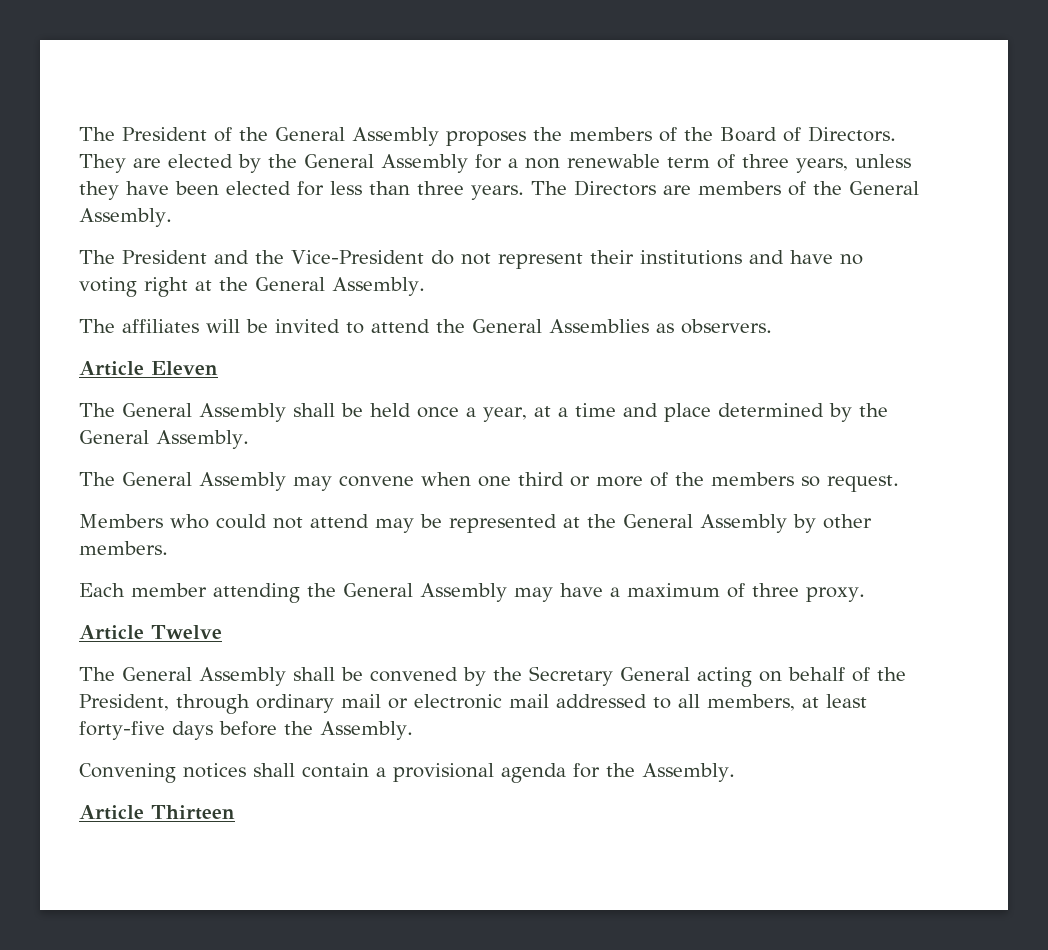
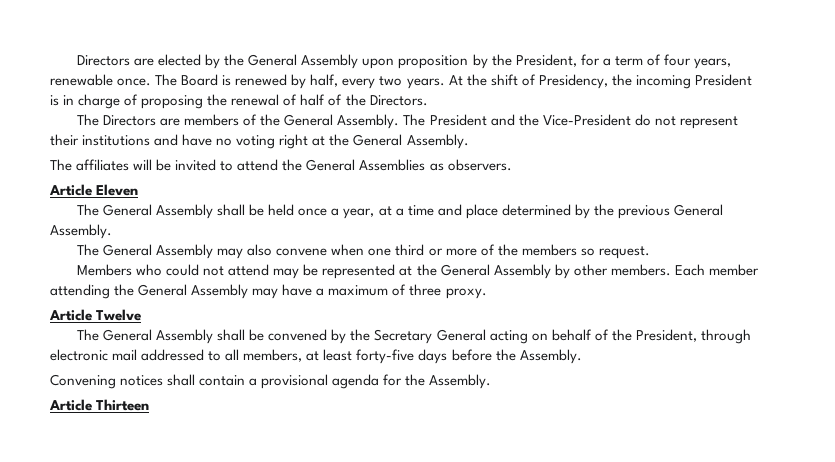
[79,126,896,146] [79,154,126,173] The President of the General Assembly proposes the members of the Board of Directors. They -> [77,55,131,66] Directors
[475,154,911,173] [79,181,524,200] for a non renewable term of three years, unless they have been elected for less than three years. -> [362,54,731,69] [50,74,752,89] [50,94,428,109] upon proposition by the President, for a term of four years, renewable once. The Board is renewed by half, every two years. At the shift of Presidency, the incoming President is in charge of proposing the renewal of half of the Directors. //
(172, 217) // -> (400, 121) none
(888, 410) none -> [617,205,670,219] previous
(332, 483) none -> [247,244,273,256] also
(168, 548) // -> (671, 270) none
[256,694,408,713] ordinary mail or -> (751, 336) none

